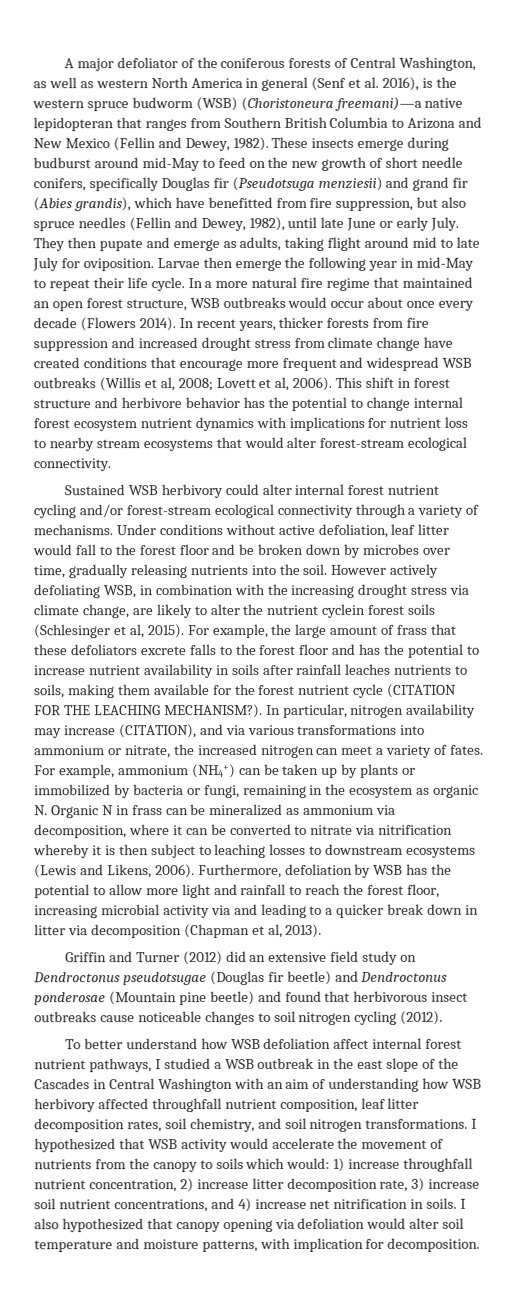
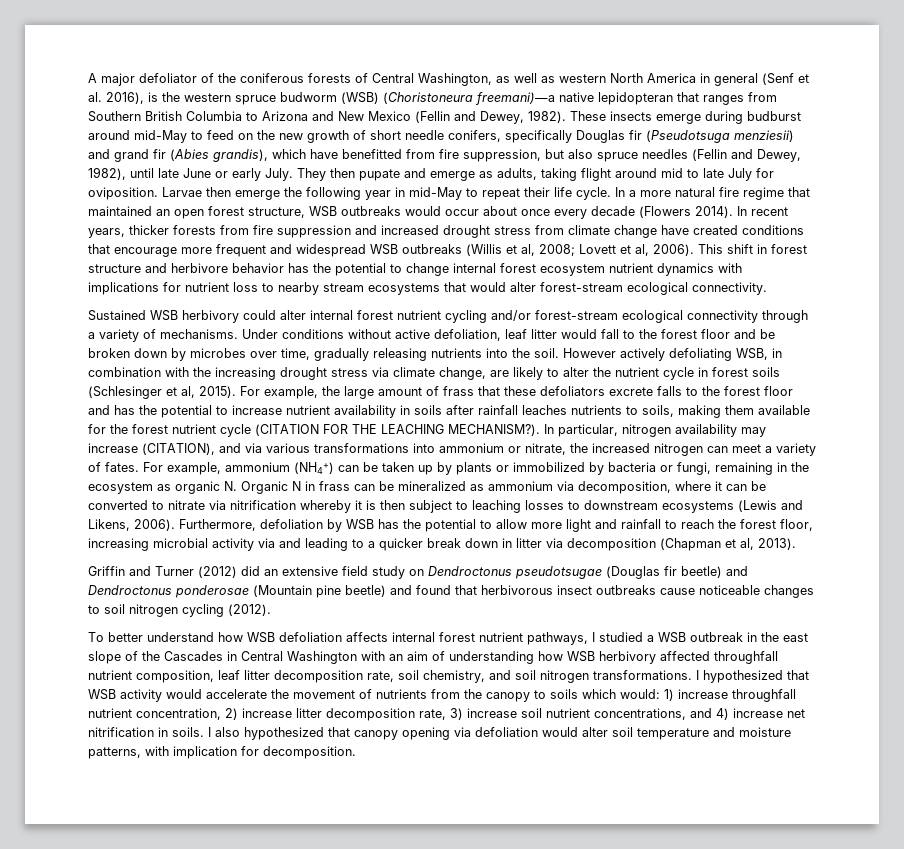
[321,603,366,618] cyclein -> [663,367,708,380] cycle in
[333,1038,370,1049] affect -> [346,632,388,642] affects
[126,1120,162,1133] rates, -> [367,671,394,682] rate,

